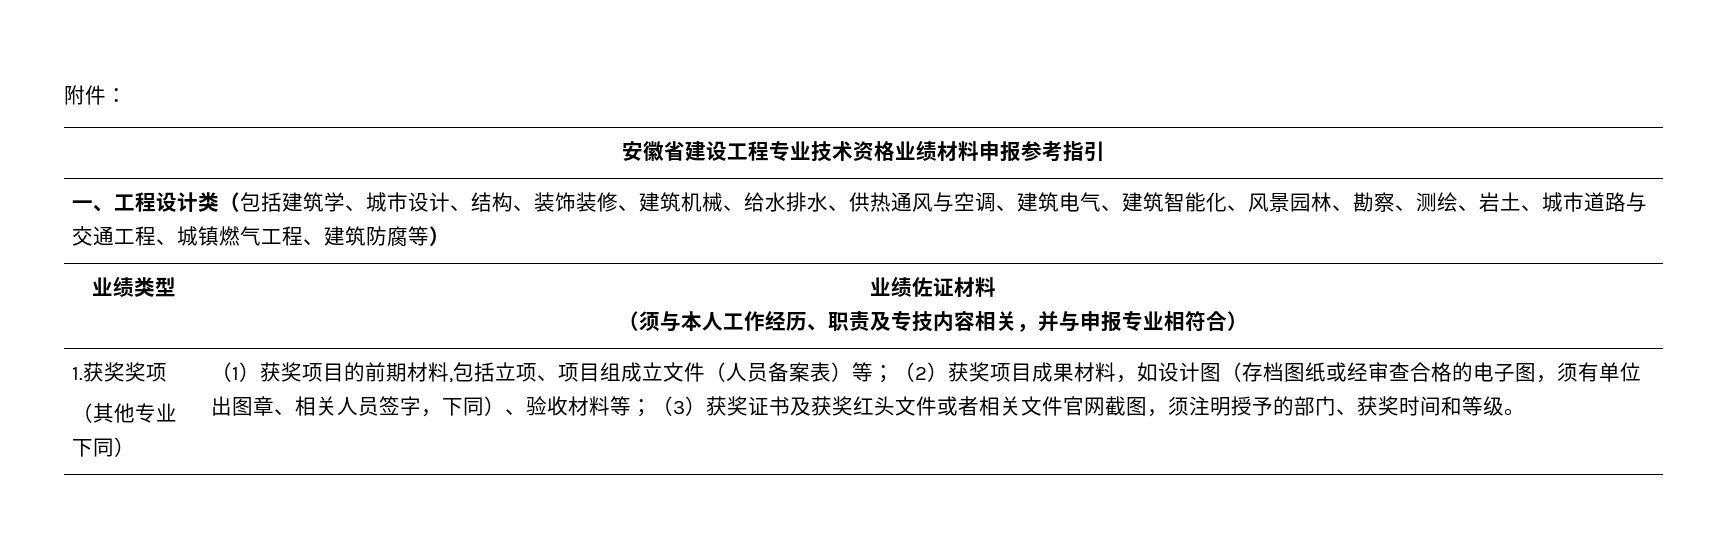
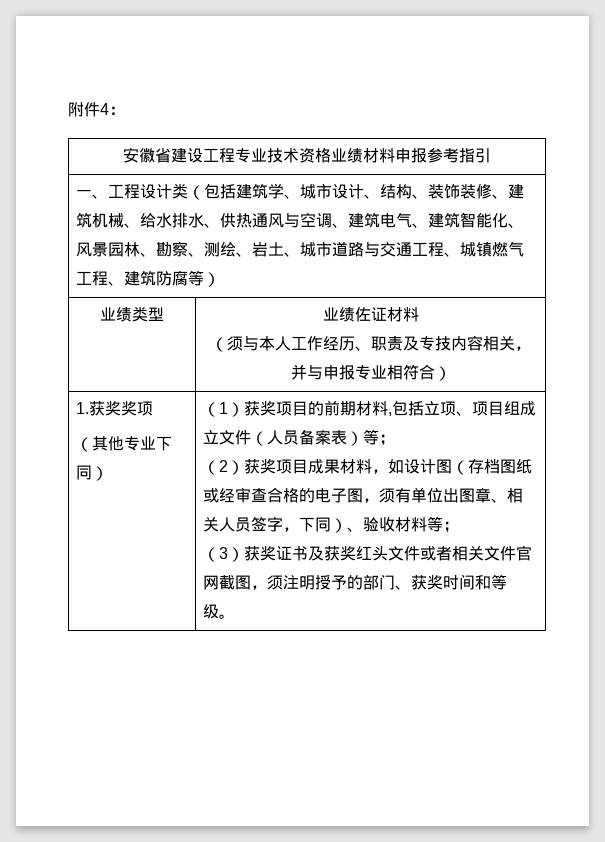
(106, 95) none -> [100,103,109,115] 4
(895, 374) none -> (395, 440) //
(653, 408) none -> (459, 527) //

